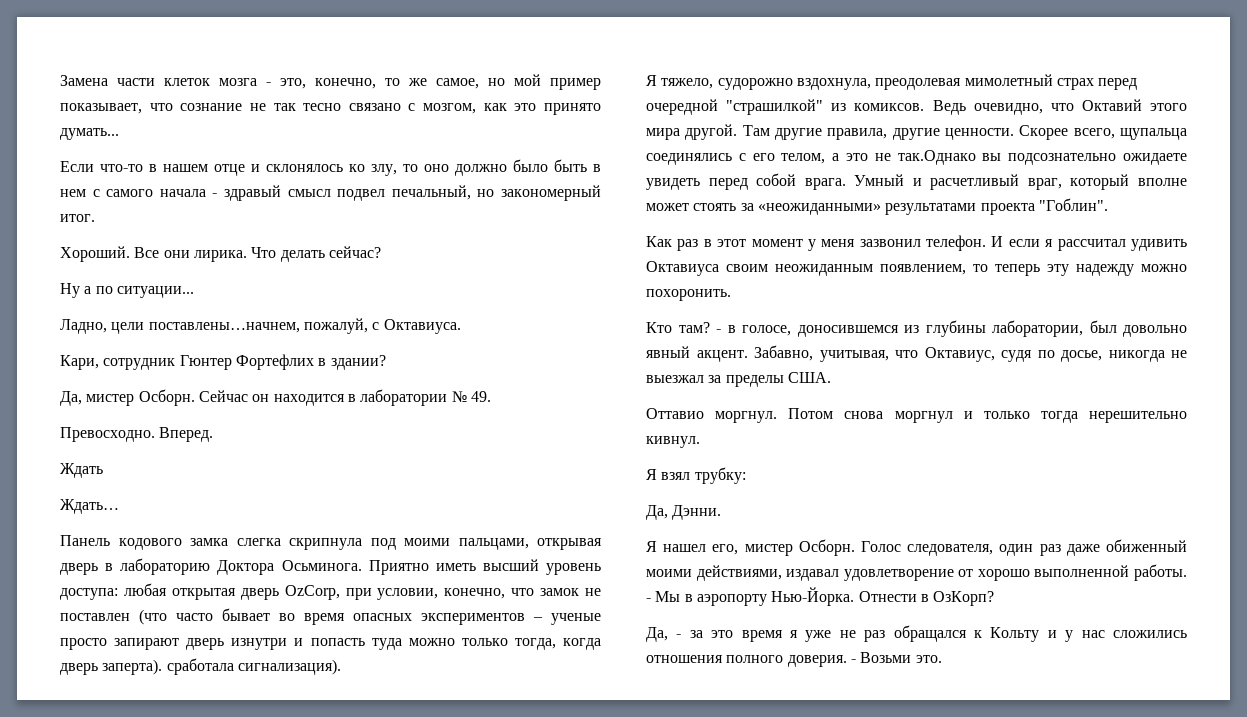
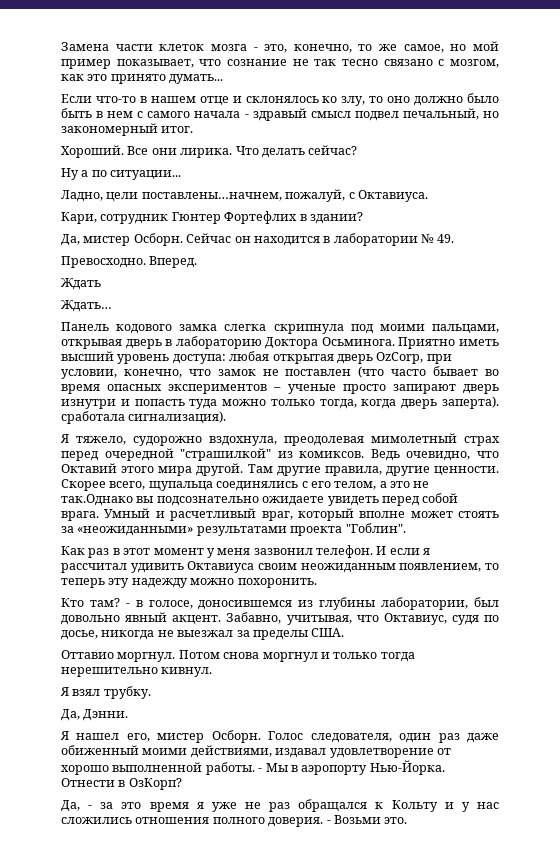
[694,467,746,484] трубку: -> [103,686,151,699] трубку.

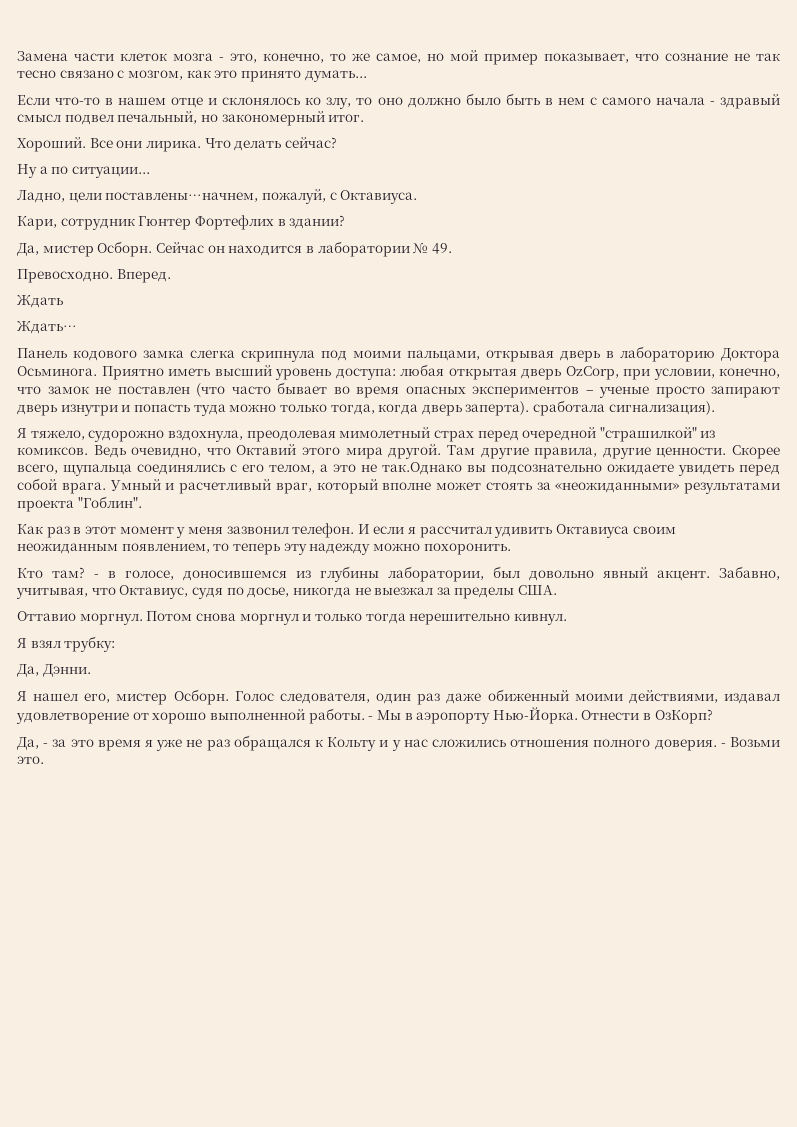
[103,686,151,699] трубку. -> [64,636,116,652] трубку:

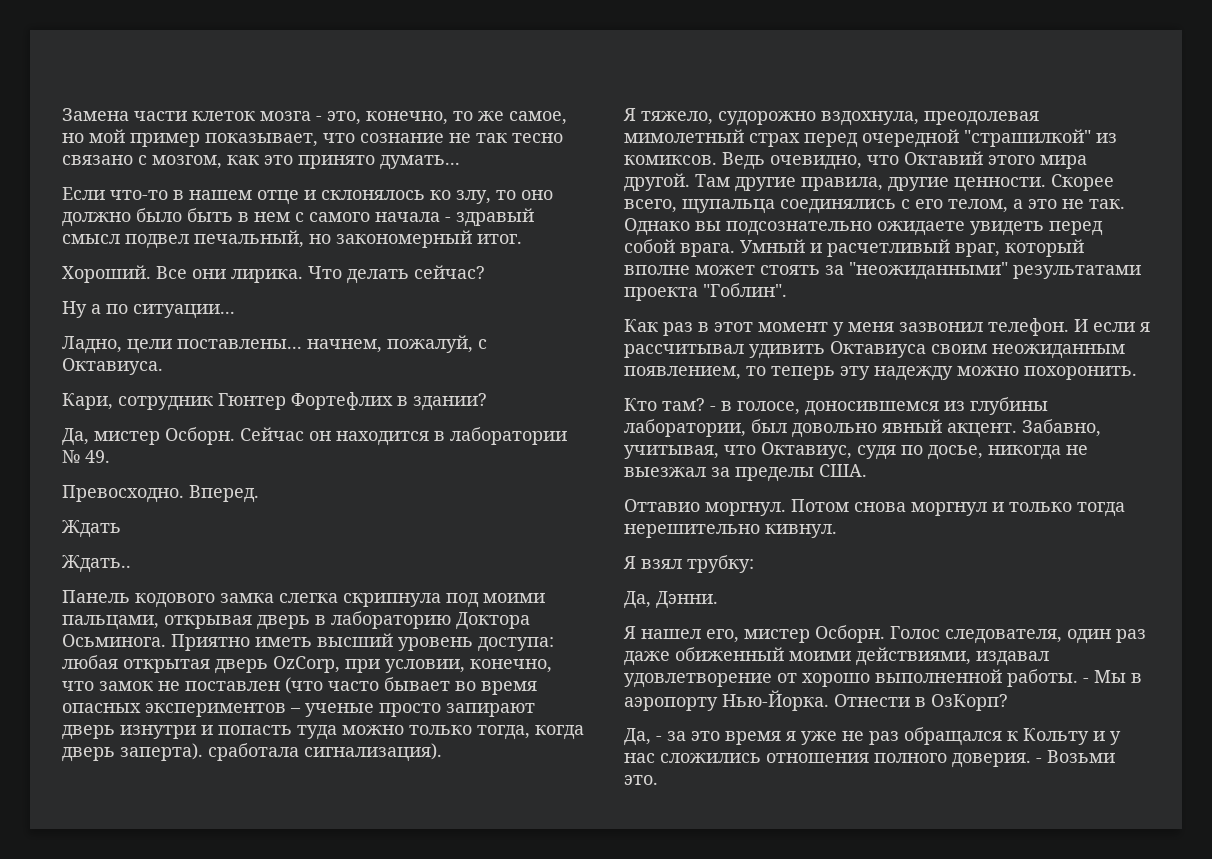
[105,192,259,202] поставлены…начнем, -> [177,339,382,353] поставлены... начнем,
[17,321,77,334] Ждать… -> [62,555,131,573] Ждать..
[382,462,462,475] так.Однако -> [1089,199,1125,209] [624,218,690,236] так. Однако
[555,482,680,493] «неожиданными» -> [849,262,1008,280] "неожиданными"
[419,526,492,538] рассчитал -> [624,344,744,358] рассчитывал

